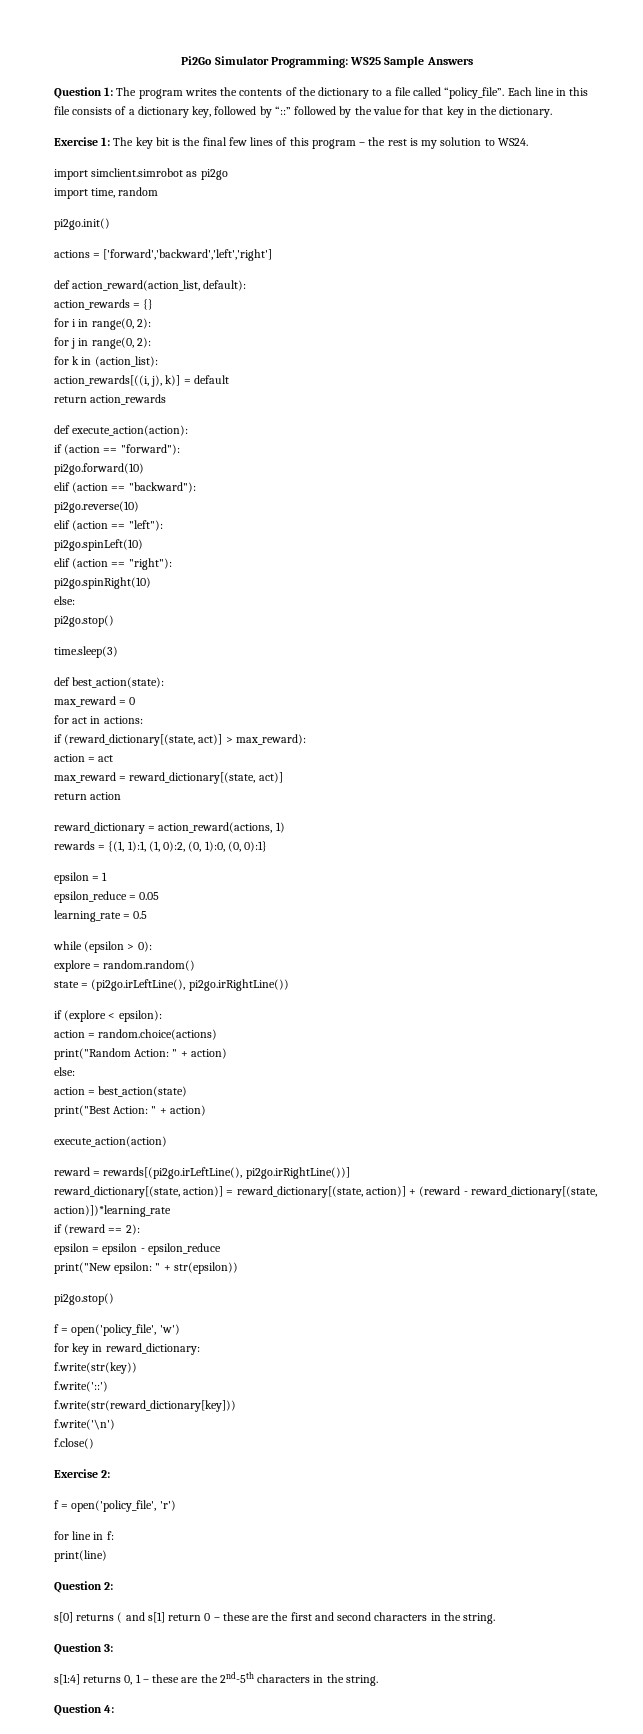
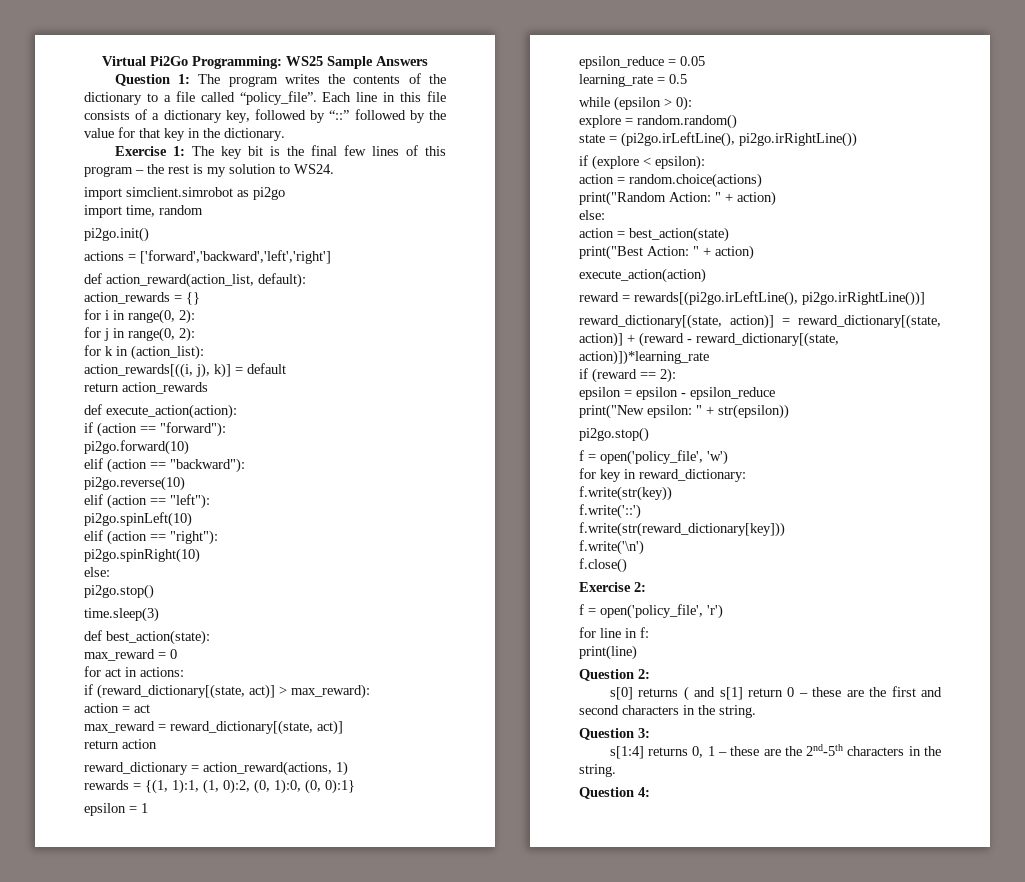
[181,56,269,65] Pi2Go Simulator -> [102,56,188,66] Virtual Pi2Go

